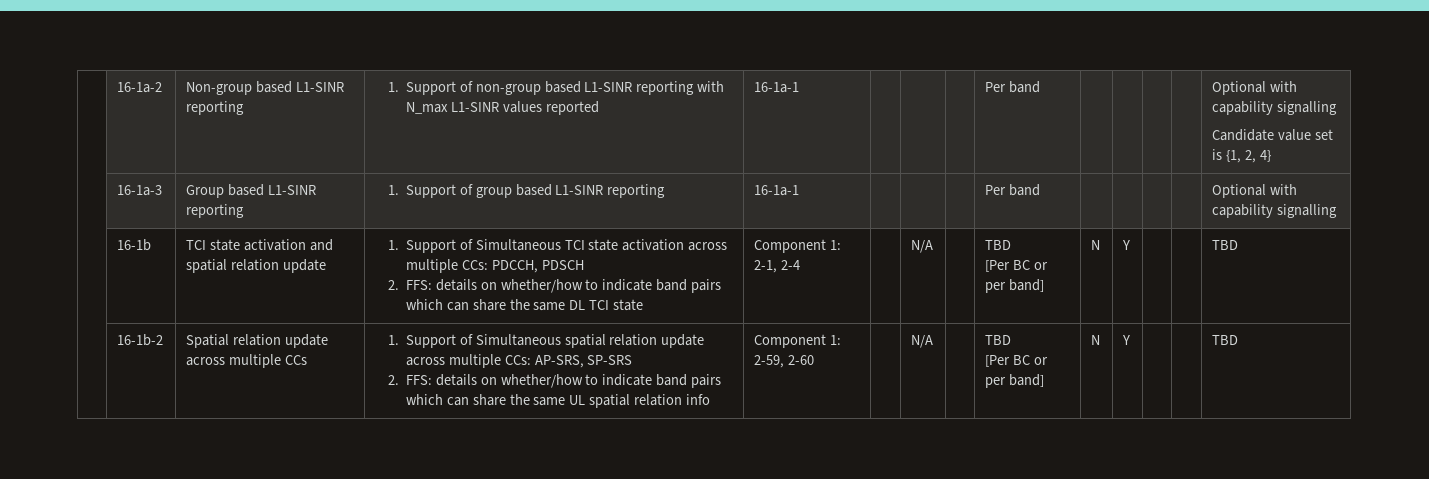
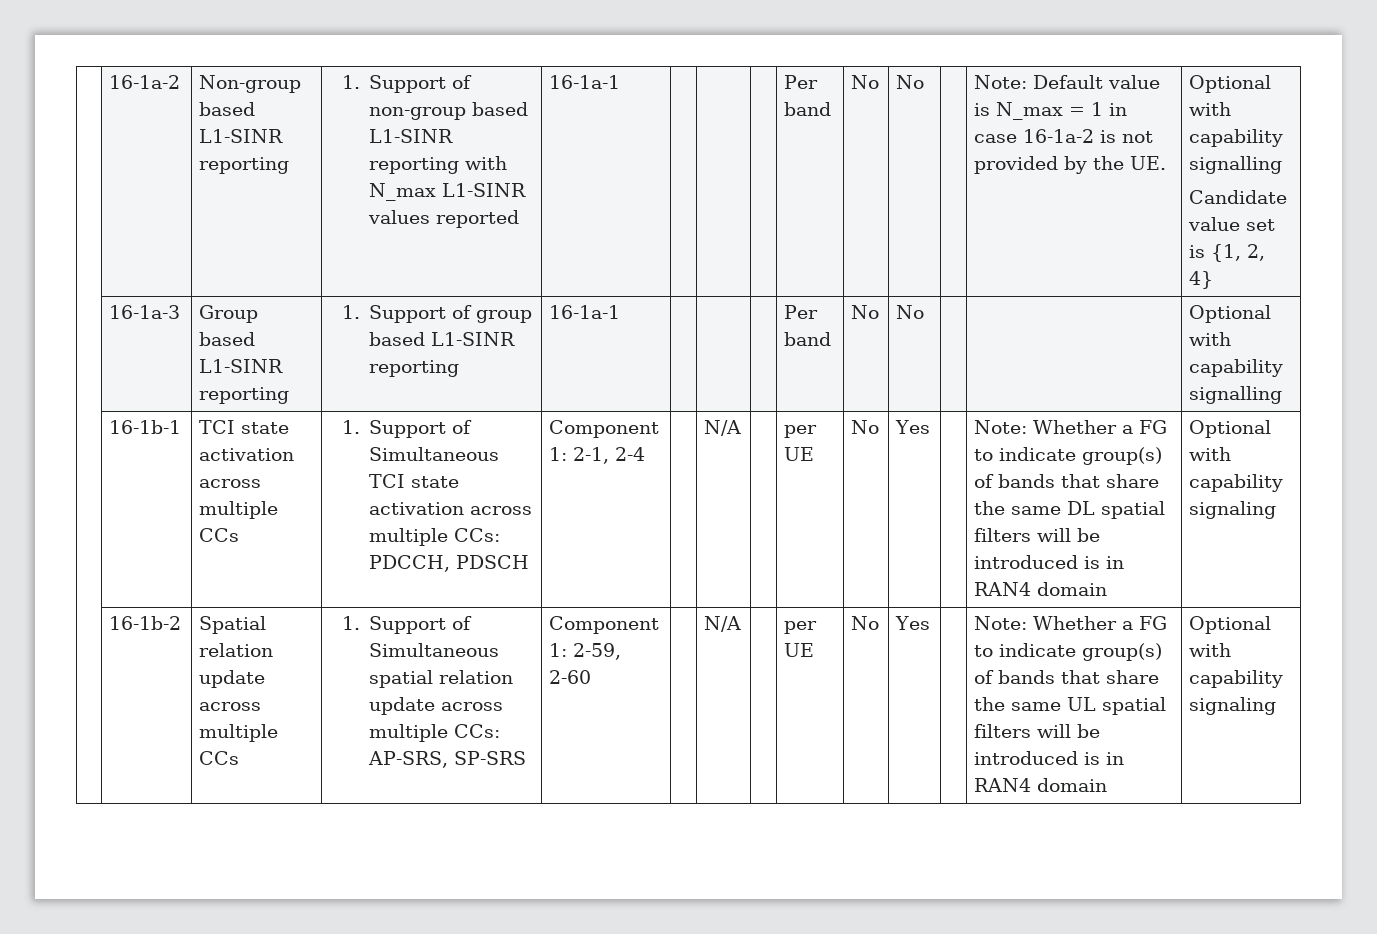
(1040, 87) | | | -> [851,75,880,89] [896,75,925,89] [974,75,1161,89] [974,102,1128,120] [974,129,1154,143] [974,156,1167,174] No | No | | Note: Default value is N_max = 1 in case 16-1a-2 is not provided by the UE.
(1040, 190) | -> [851,305,880,319] [896,305,925,319] No | No
[116,239,151,251] [185,239,333,251] [185,259,326,273] 16-1b | TCI state activation and spatial relation update -> [109,420,182,434] [199,420,290,434] [199,448,295,461] [199,479,262,488] [199,501,279,519] [199,528,240,542] 16-1b-1 | TCI state activation across multiple CCs
[387,279,722,293] [405,299,644,311] // 2. FFS: details on whether/how to indicate band pairs which can share the same DL TCI state -> (530, 562) none
[984,240,1011,250] [984,260,1048,272] [984,279,1044,293] [1090,240,1100,250] [1121,240,1130,250] [1211,240,1238,250] TBD // [Per BC or per band] | N | Y | | | TBD -> [784,425,818,438] [784,447,815,461] [851,420,880,434] [895,420,931,434] [974,420,1168,434] [974,447,1163,465] [974,474,1160,488] [974,501,1166,519] [974,528,1101,542] [974,555,1125,569] [974,582,1108,596] [1189,420,1272,438] [1189,447,1232,461] [1189,474,1284,492] [1189,501,1277,519] per UE | No | Yes | | Note: Whether a FG to indicate group(s) of bands that share the same DL spatial filters will be introduced is in RAN4 domain | Optional with capability signaling
[387,374,722,388] [405,394,711,408] // 2. FFS: details on whether/how to indicate band pairs which can share the same UL spatial relation info -> (527, 758) none
[984,335,1011,345] [984,355,1048,367] [984,374,1044,388] [1090,335,1100,345] [1121,335,1130,345] [1211,335,1238,345] TBD // [Per BC or per band] | N | Y | | | TBD -> [784,621,818,634] [784,643,815,657] [851,616,880,630] [895,616,931,630] [974,616,1168,630] [974,643,1163,661] [974,670,1160,684] [974,697,1167,715] [974,724,1101,738] [974,751,1125,765] [974,778,1108,792] [1189,616,1272,634] [1189,643,1232,657] [1189,670,1284,688] [1189,697,1277,715] per UE | No | Yes | | Note: Whether a FG to indicate group(s) of bands that share the same UL spatial filters will be introduced is in RAN4 domain | Optional with capability signaling

